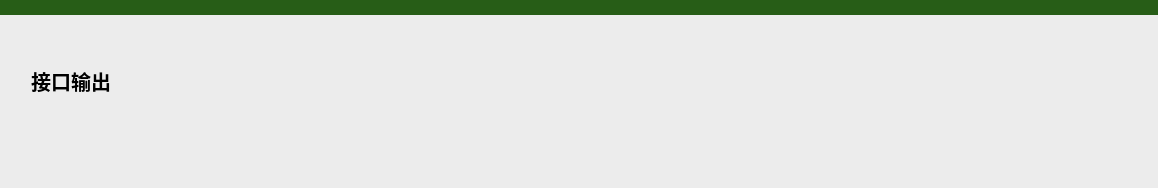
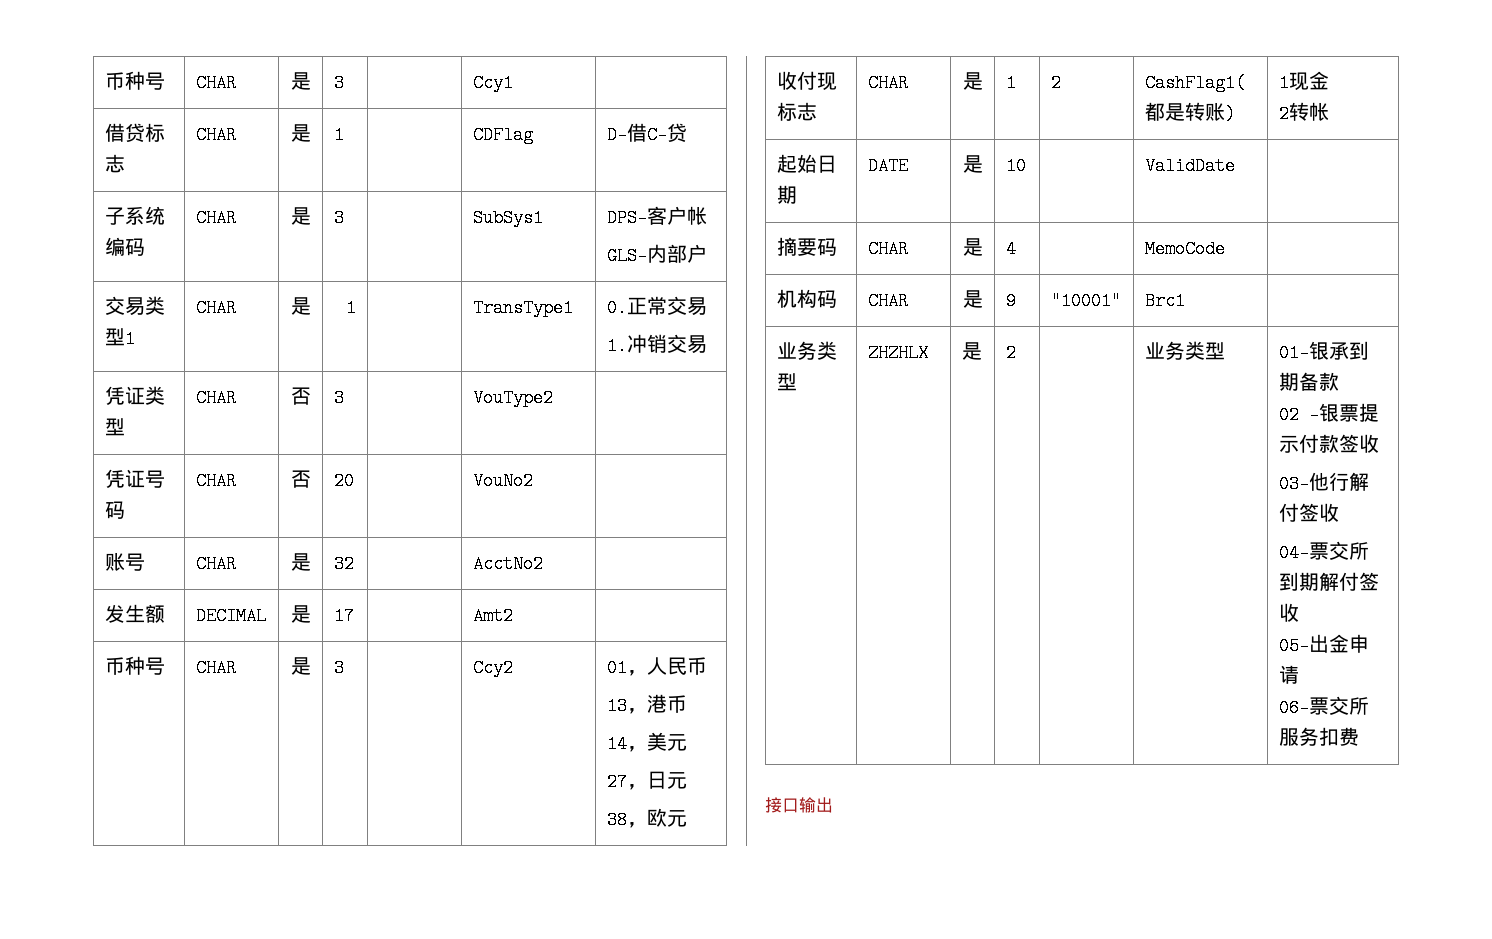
(31, 82) none -> [104,71,165,90] [195,74,236,92] [290,72,311,90] [333,74,344,92] [472,74,513,92] [104,123,165,143] [104,154,125,173] [195,126,236,144] [290,124,311,142] [333,126,344,144] [472,126,533,144] [606,123,687,144] [104,206,165,225] [104,237,145,256] [195,209,236,227] [290,207,311,225] [333,209,344,227] [472,209,543,227] [606,206,707,227] [606,244,707,265] [104,296,165,316] [104,328,135,348] [195,299,236,317] [290,297,311,315] [346,299,357,317] [472,299,573,317] [606,296,707,317] [606,334,707,355] [104,386,165,405] [104,418,125,436] [195,389,236,407] [290,387,311,405] [333,389,344,407] [472,389,553,407] [104,469,165,488] [104,501,125,519] [195,472,236,490] [290,470,311,488] [333,472,354,490] [472,472,533,490] [104,552,145,571] [195,555,236,573] [290,553,311,571] [333,555,354,573] [472,555,543,573] [104,604,165,623] [195,607,266,625] [290,605,311,623] [333,607,354,625] [472,607,513,625] [104,656,165,675] [195,659,236,677] [290,657,311,675] [333,659,344,677] [472,659,513,677] [606,657,707,677] [606,694,687,715] [606,732,687,753] [606,771,687,791] [606,808,687,829] [776,71,837,91] [776,102,817,121] [867,74,908,92] [962,72,983,90] [1005,74,1016,92] [1050,74,1061,92] [1144,74,1245,92] [1144,102,1235,123] [1278,71,1329,92] [1278,102,1329,123] [776,154,837,173] [776,185,797,204] [867,157,908,175] [962,155,983,173] [1005,157,1026,175] [1144,157,1235,175] [776,237,837,256] [867,240,908,258] [962,238,983,256] [1005,240,1016,258] [1144,240,1225,258] [776,289,837,308] [867,292,908,310] [962,290,983,308] [1005,292,1016,310] [1050,292,1121,310] [1144,292,1185,310] [776,341,837,360] [776,373,797,391] [867,344,928,362] [961,342,982,360] [1005,344,1016,362] [1144,341,1225,360] [1278,341,1369,362] [1278,372,1339,391] [1278,403,1379,424] [1278,434,1379,453] [1278,472,1369,493] [1278,503,1339,522] [1278,541,1369,562] [1278,572,1379,591] [1278,603,1299,622] [1278,634,1369,655] [1278,665,1299,684] [1278,696,1369,717] [1278,727,1359,746] 币种号 | CHAR | 是 | 3 | | Ccy1 | // 借贷标志 | CHAR | 是 | 1 | | CDFlag | D-借C-贷 // 子系统编码 | CHAR | 是 | 3 | | SubSys1 | DPS-客户帐 // GLS-内部户 // 交易类型1 | CHAR | 是 | 1 | | TransType1 | 0.正常交易 // 1.冲销交易 // 凭证类型 | CHAR | 否 | 3 | | VouType2 | // 凭证号码 | CHAR | 否 | 20 | | VouNo2 | // 账号 | CHAR | 是 | 32 | | AcctNo2 | // 发生额 | DECIMAL | 是 | 17 | | Amt2 | // 币种号 | CHAR | 是 | 3 | | Ccy2 | 01，人民币 // 13，港币 // 14，美元 // 27，日元 // 38，欧元 // 收付现标志 | CHAR | 是 | 1 | 2 | CashFlag1(都是转账) | 1现金 // 2转帐 // 起始日期 | DATE | 是 | 10 | | ValidDate | // 摘要码 | CHAR | 是 | 4 | | MemoCode | // 机构码 | CHAR | 是 | 9 | "10001" | Brc1 | // 业务类型 | ZHZHLX | 是 | 2 | | 业务类型 | 01-银承到期备款 // 02 -银票提示付款签收 // 03-他行解付签收 // 04-票交所到期解付签收 // 05-出金申请 // 06-票交所服务扣费 //

